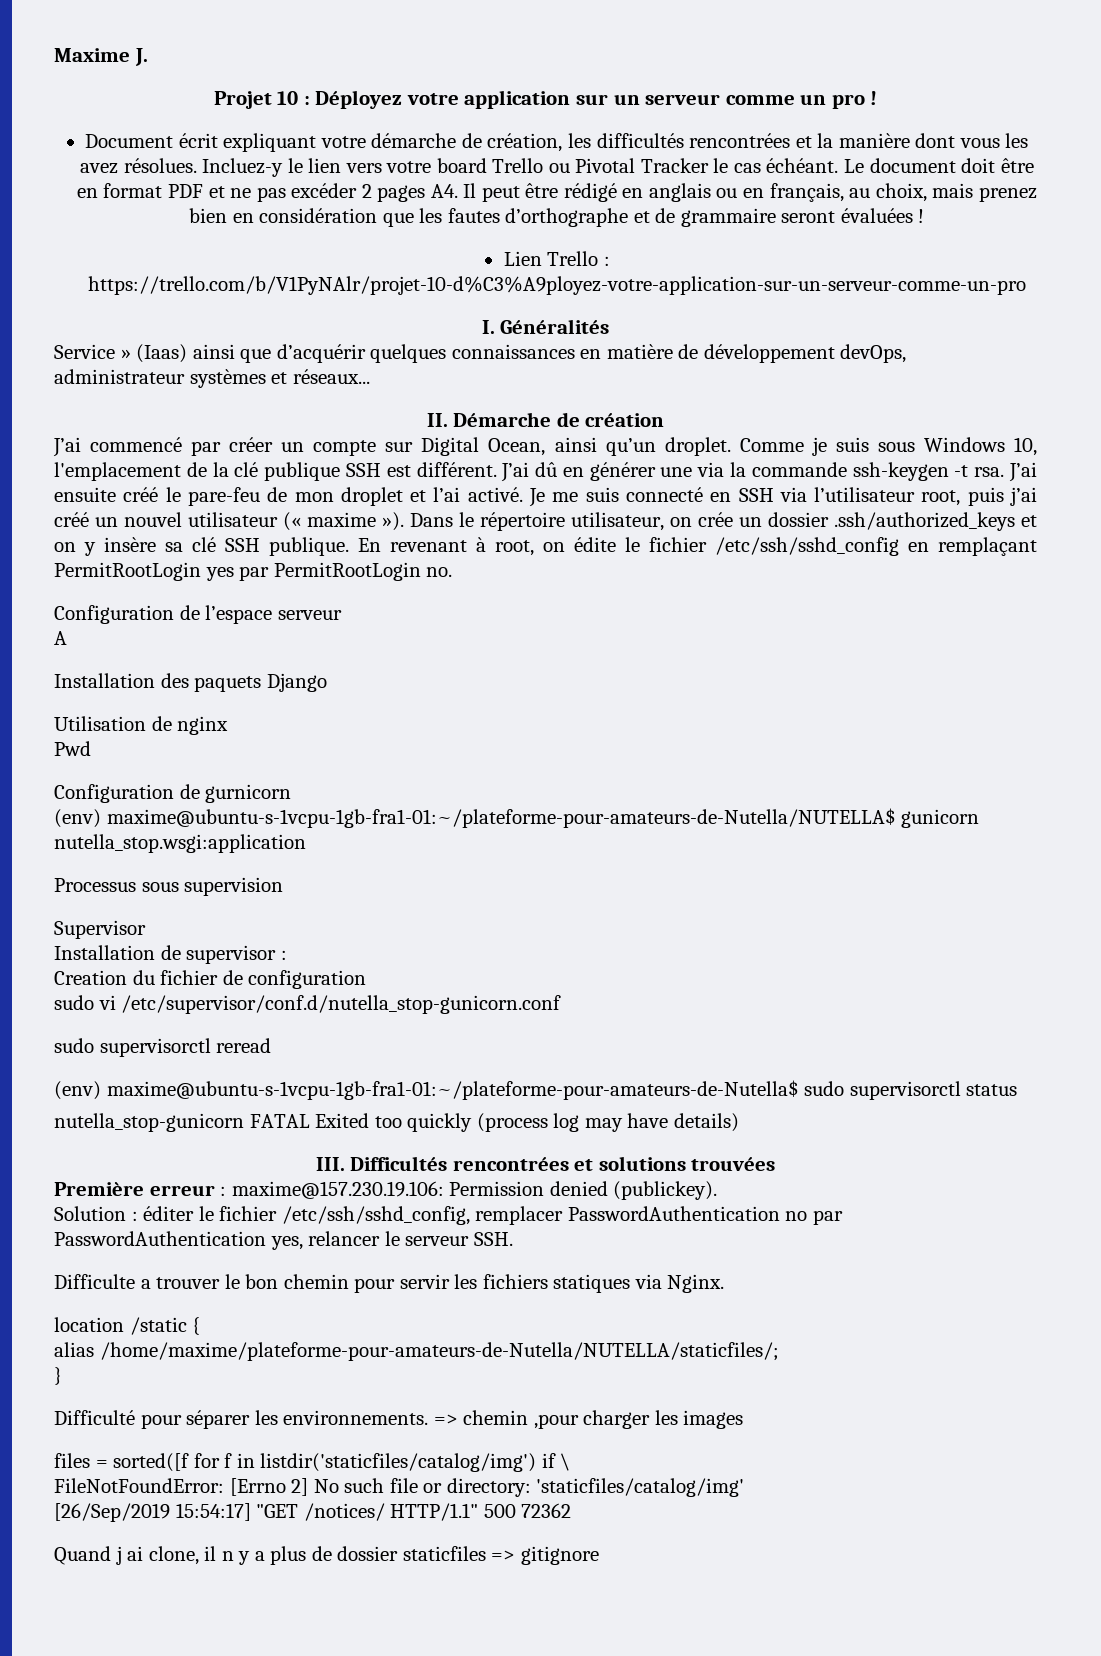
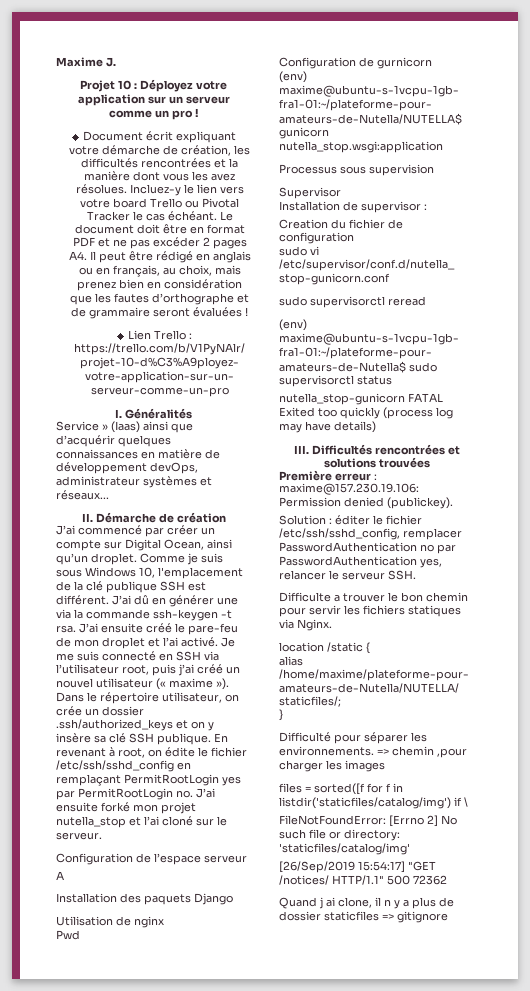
(453, 572) none -> [196,788,215,798] [56,802,196,814] [56,816,227,828] [56,832,102,840] J’ai ensuite forké mon projet nutella_stop et l’ai cloné sur le serveur.

